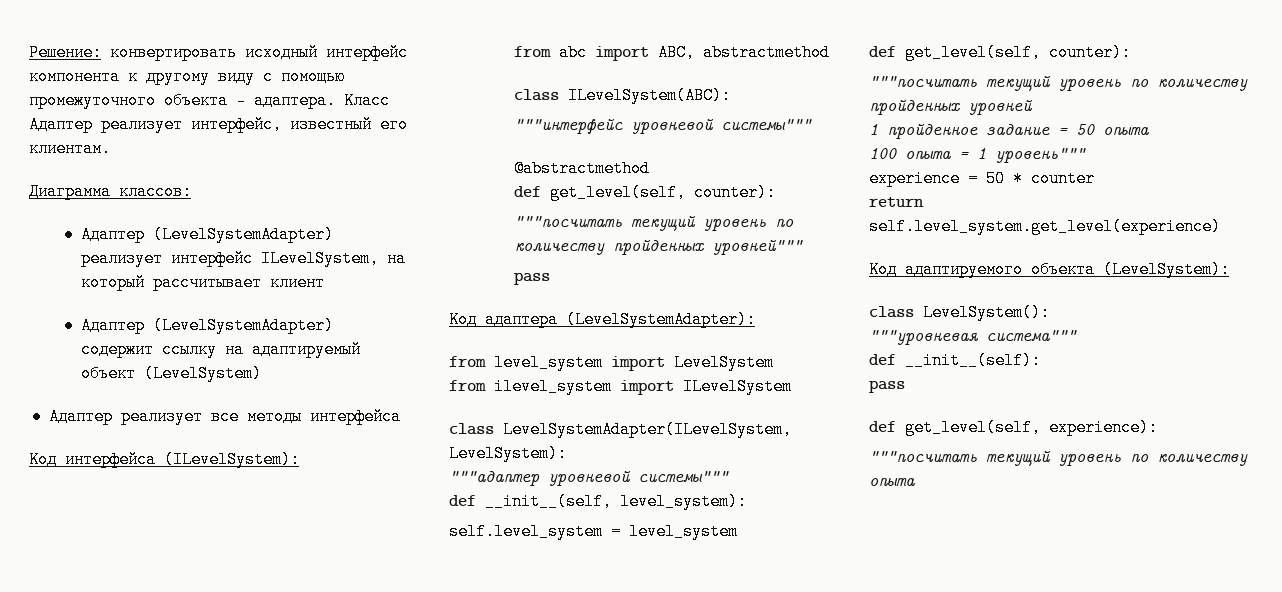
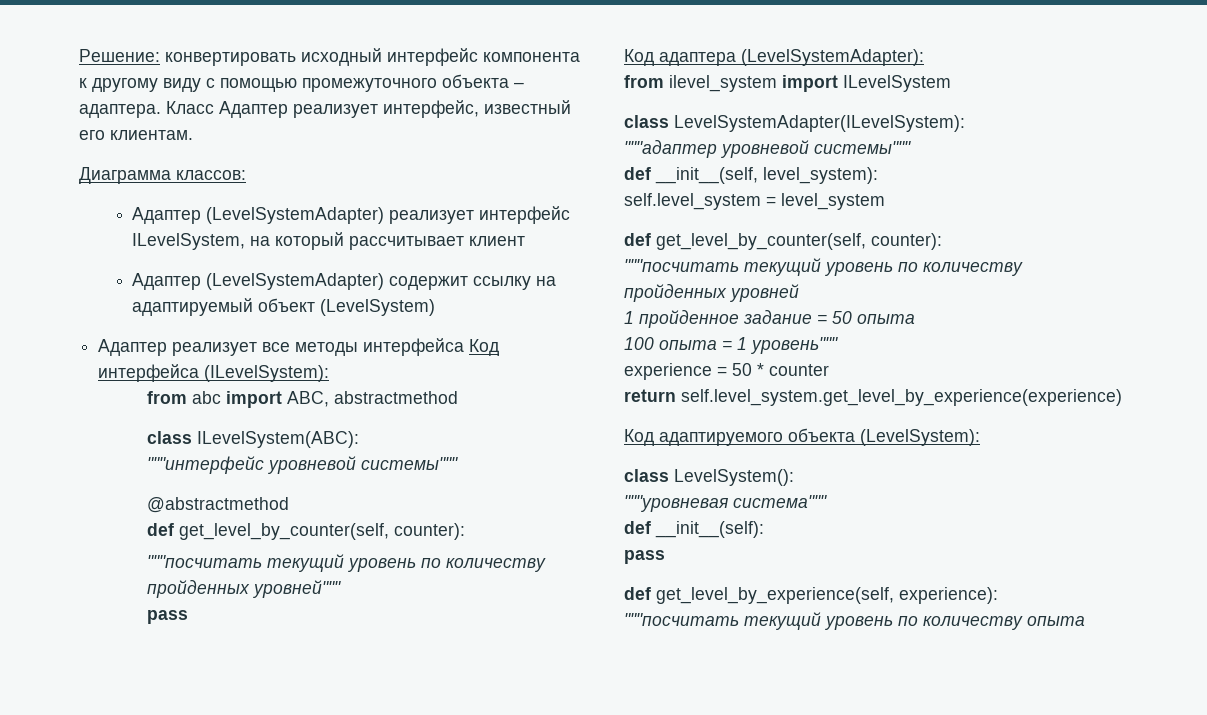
(400, 417) // -> (465, 347) none
[550,184,687,201] get_level(self, -> [179,523,390,540] get_level_by_counter(self,
[449,354,774,371] // from level_system import LevelSystem -> (924, 57) none
[503,421,792,438] [449,445,567,462] LevelSystemAdapter(ILevelSystem, LevelSystem): -> [674,115,965,132] LevelSystemAdapter(ILevelSystem):
[905,44,1041,61] get_level(self, -> [656,233,866,250] get_level_by_counter(self,
[869,218,1221,235] self.level_system.get_level(experience) -> [681,389,1122,406] self.level_system.get_level_by_experience(experience)
[905,419,1041,436] get_level(self, -> [656,587,894,604] get_level_by_experience(self,

